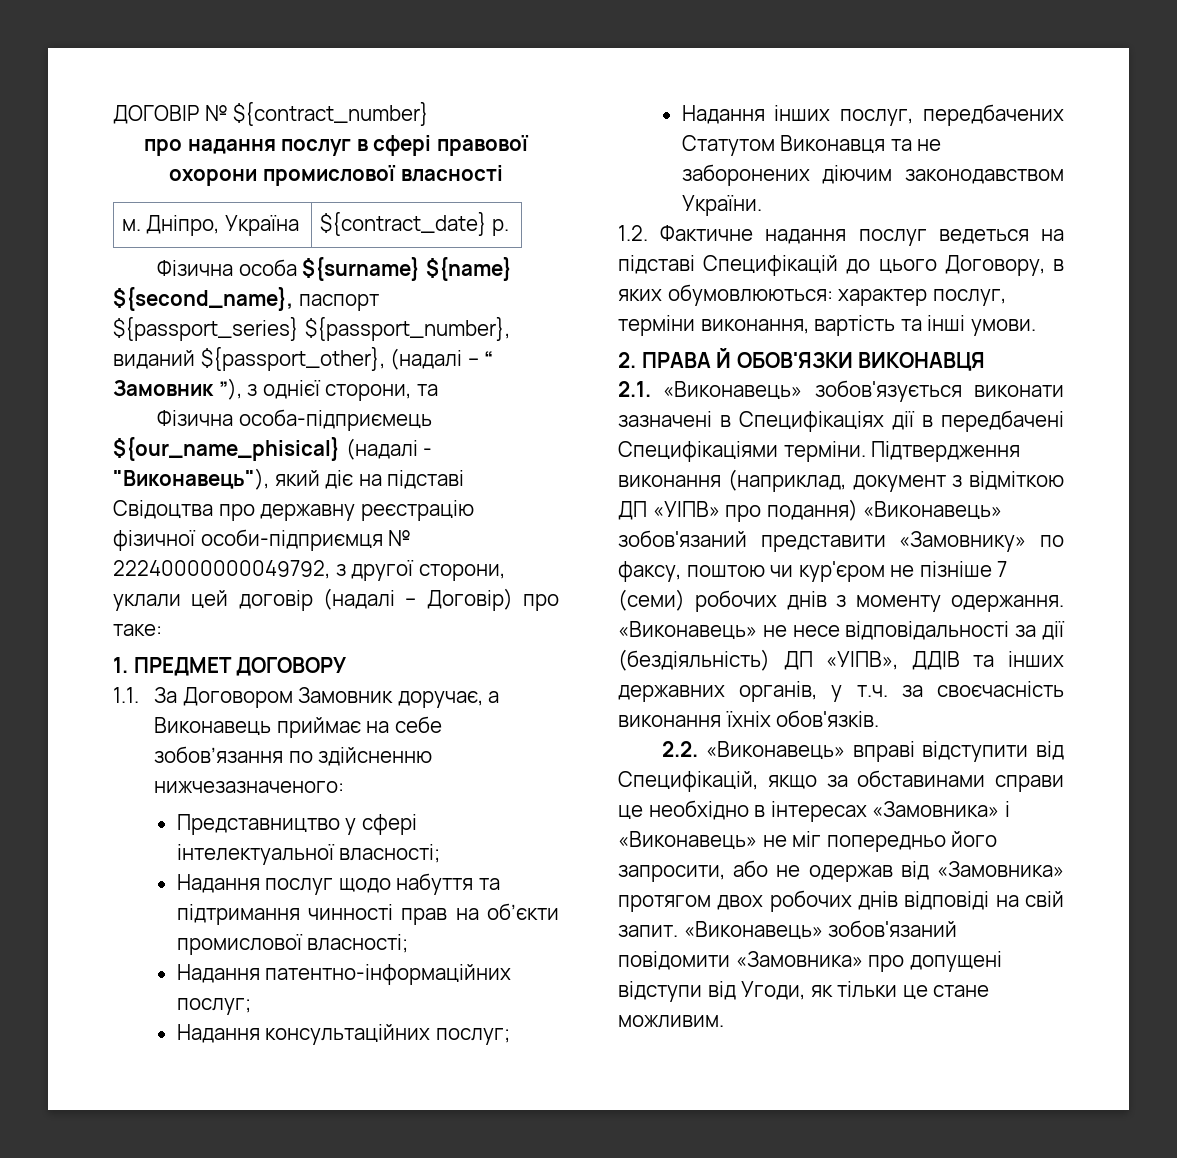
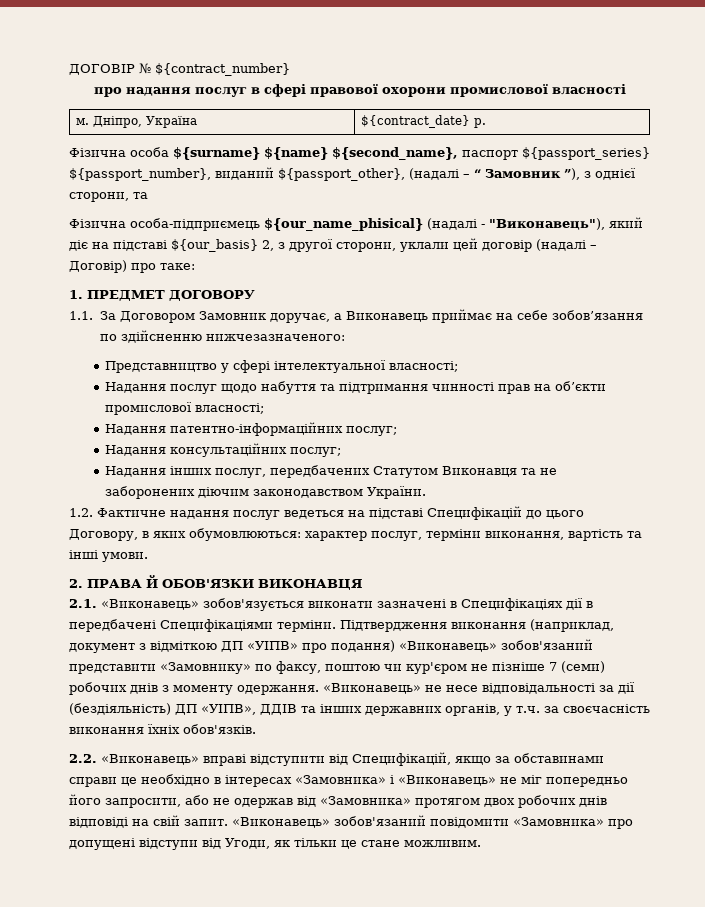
[113,500,474,521] [113,529,412,551] [113,560,330,579] Свідоцтва про державну реєстрацію фізичної особи-підприємця № 22240000000049792, -> [171,239,274,252] ${our_basis} 2,

